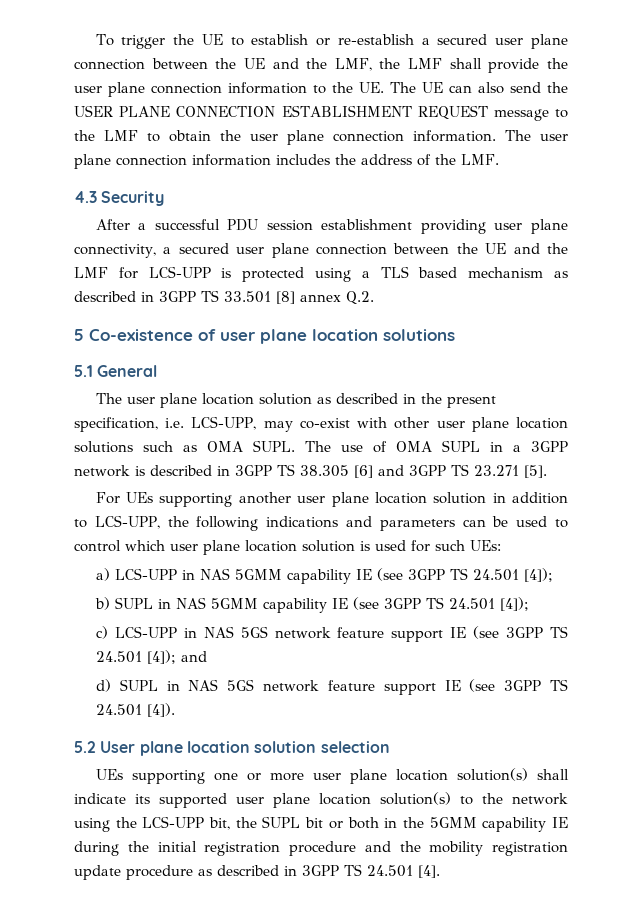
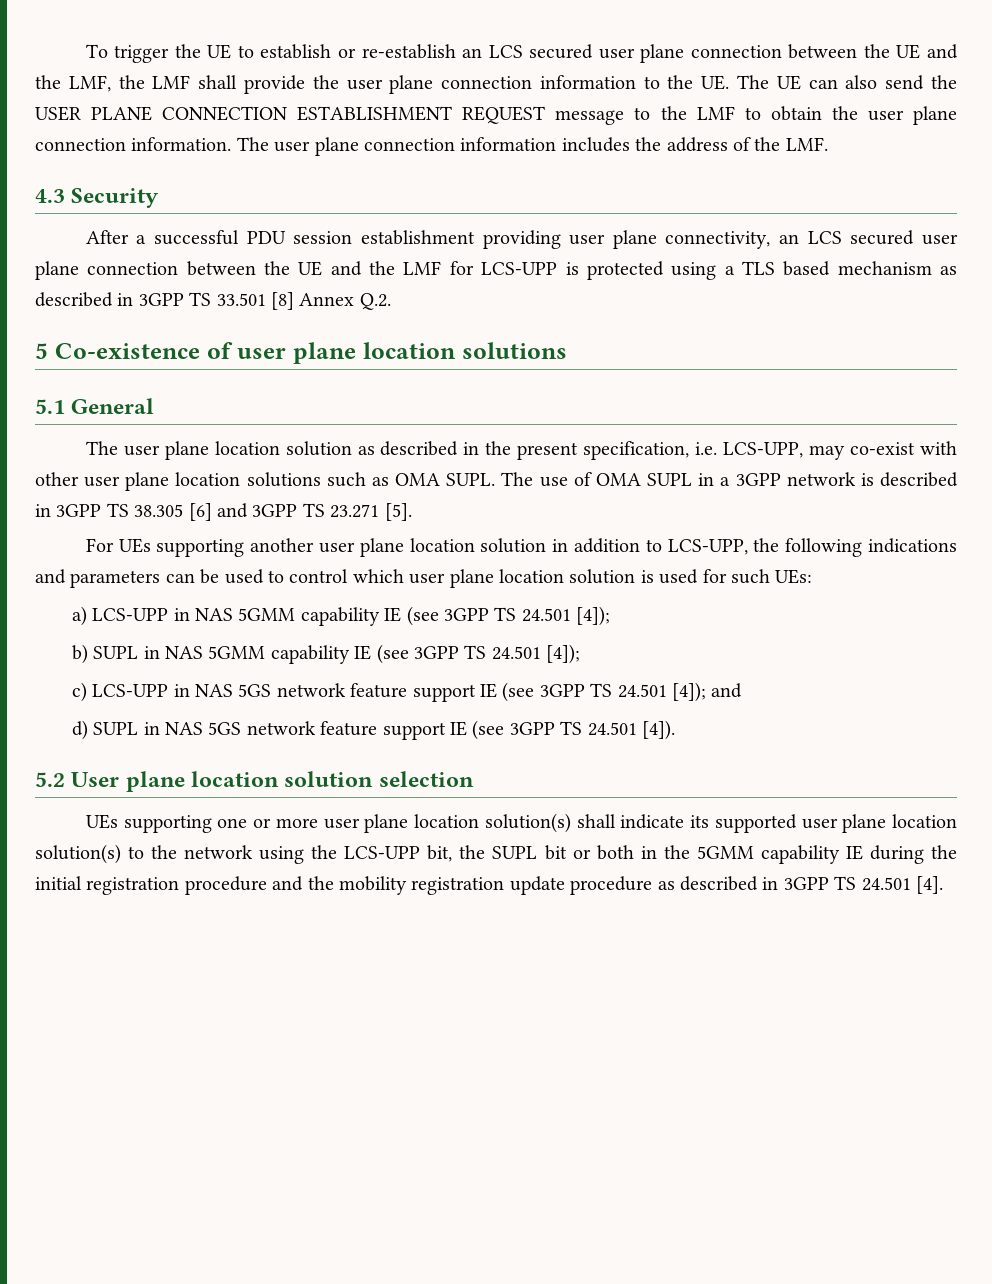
[421,38,430,45] a -> [462,45,523,58] an LCS
[163,247,172,254] a -> [779,231,842,244] an LCS
[300,294,341,302] annex -> [299,293,355,306] Annex

